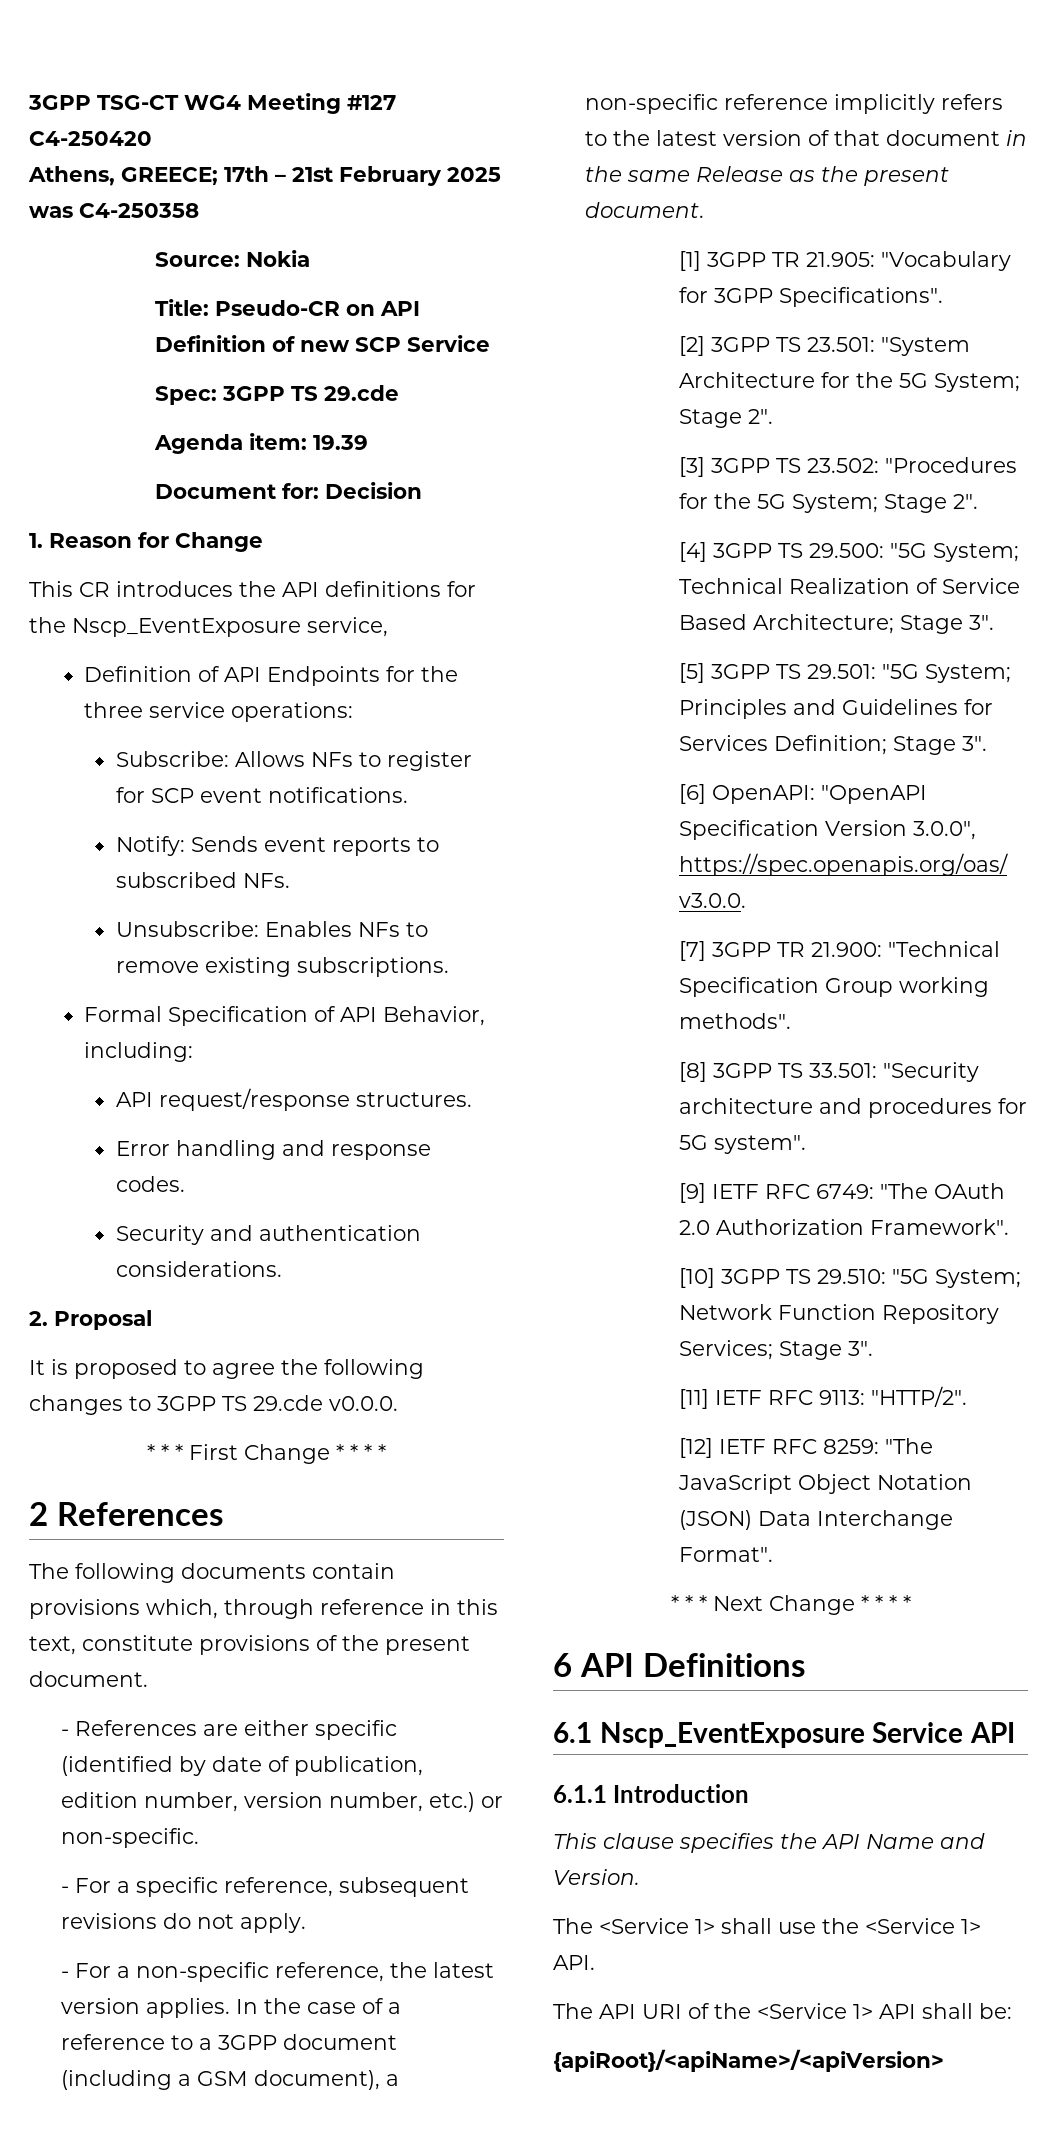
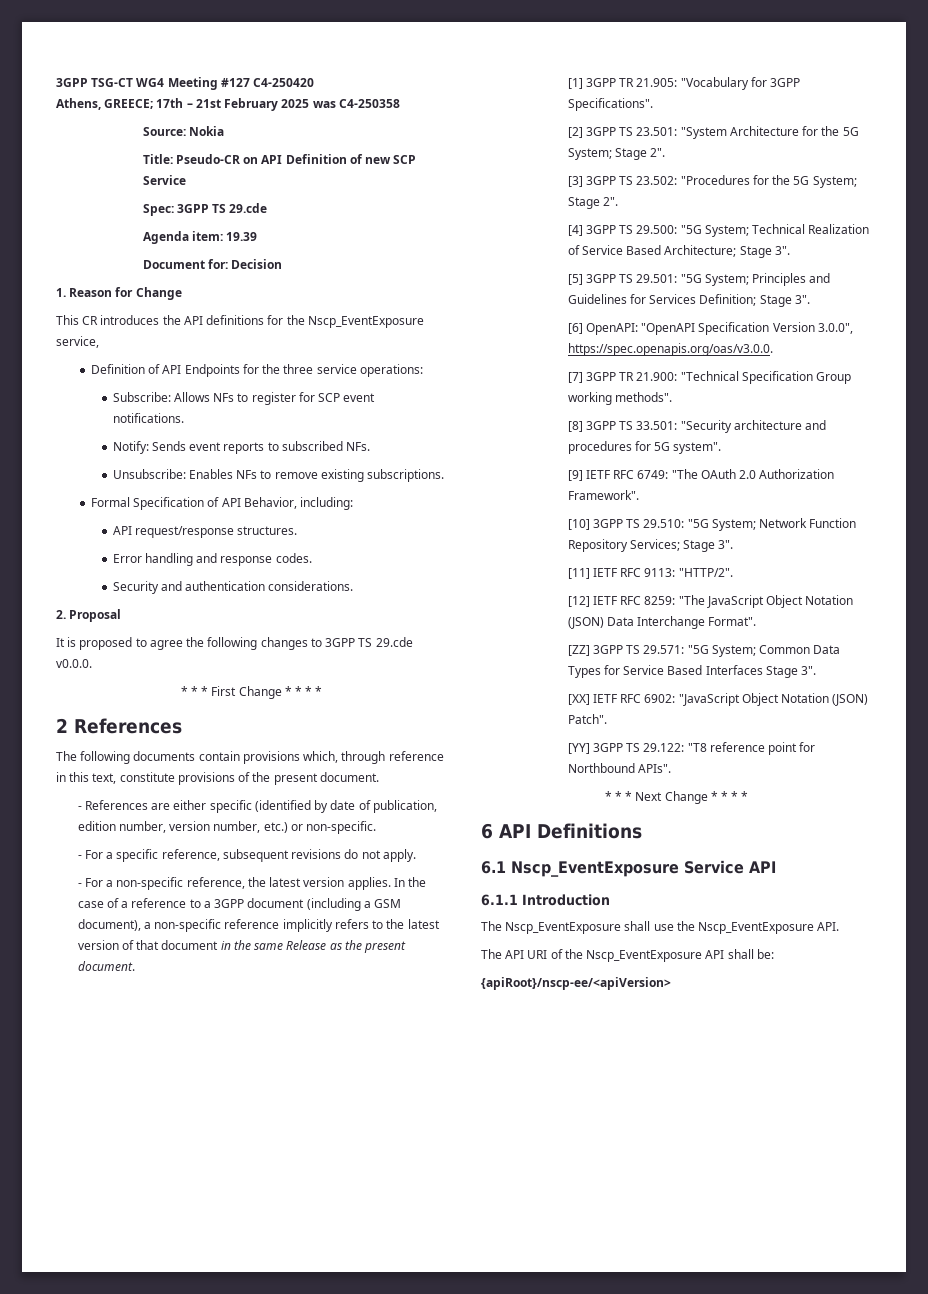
(774, 1554) none -> [567,645,841,657] [567,665,817,678] [567,693,869,706] [567,714,607,724] [567,742,816,755] [567,763,671,773] // [ZZ] 3GPP TS 29.571: "5G System; Common Data Types for Service Based Interfaces Stage 3". // [XX] IETF RFC 6902: "JavaScript Object Notation (JSON) Patch". // [YY] 3GPP TS 29.122: "T8 reference point for Northbound APIs".
[553,1833,985,1853] [553,1869,640,1885] [553,1918,715,1934] // This clause specifies the API Name and Version. // The <Service 1> -> [481,921,622,934] // The Nscp_EventExposure
[865,1918,981,1934] <Service 1> -> [698,922,815,934] Nscp_EventExposure
[757,2003,873,2019] <Service 1> -> [586,950,703,962] Nscp_EventExposure
[553,2049,944,2072] {apiRoot}/<apiName>/<apiVersion> -> [481,977,671,990] {apiRoot}/nscp-ee/<apiVersion>

